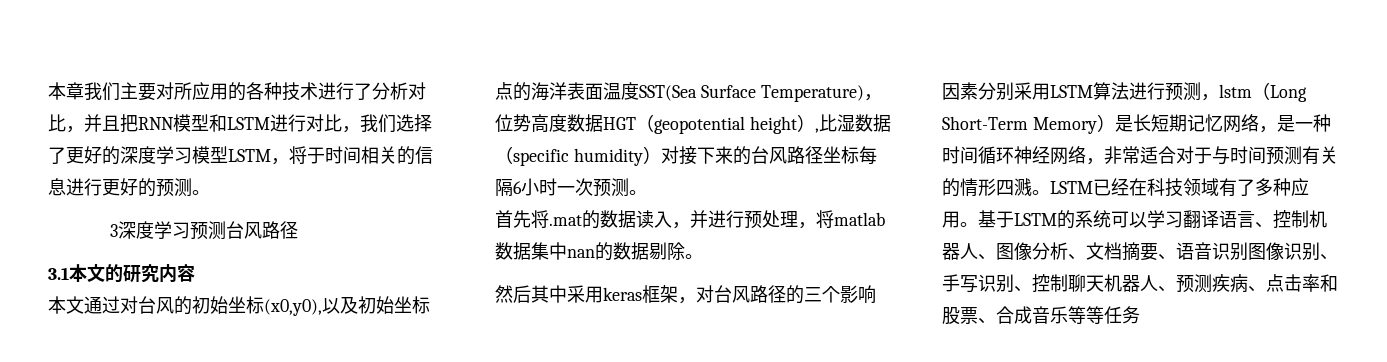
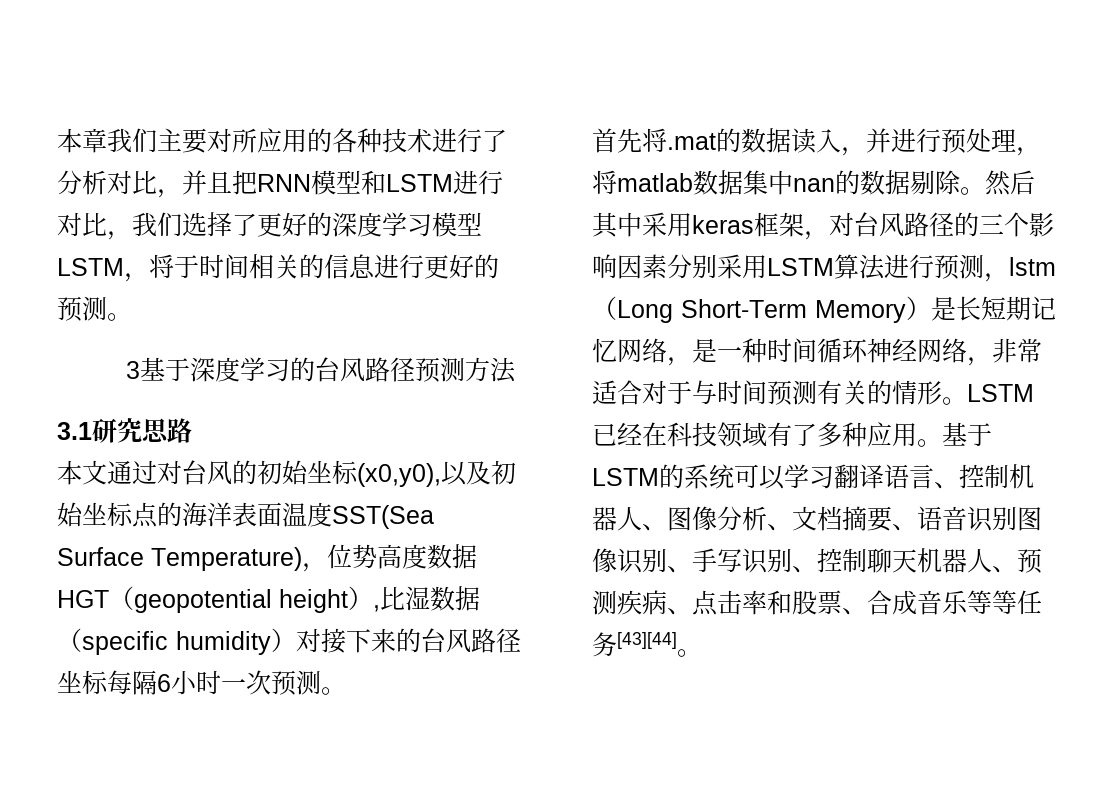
[118,221,299,240] 深度学习预测台风路径 -> [140,357,517,383] 基于深度学习的台风路径预测方法
[69,264,195,283] 本文的研究内容 -> [92,418,192,443] 研究思路
(703, 256) // -> (985, 191) none
[996,178,1032,196] 四溅 -> (942, 393) none
(1140, 315) none -> [617,632,677,649] [677,649,702,657] [43][44]。

